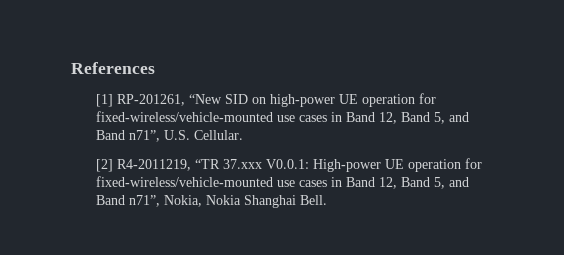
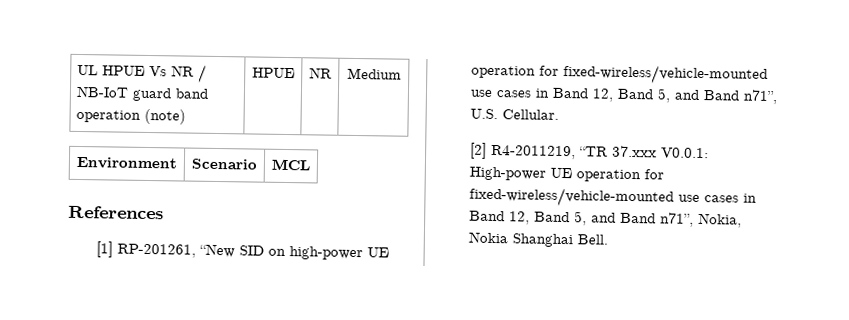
(71, 68) none -> [77,64,208,83] [76,85,210,102] [76,108,187,125] [252,67,295,79] [309,67,332,79] [346,67,402,80] [76,156,177,170] [191,158,257,170] [271,158,310,171] UL HPUE Vs NR / NB-IoT guard band operation (note) | HPUE | NR | Medium // Environment | Scenario | MCL //

